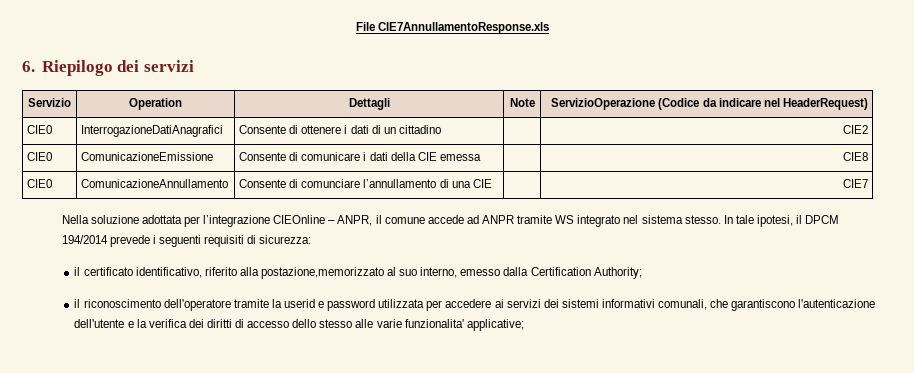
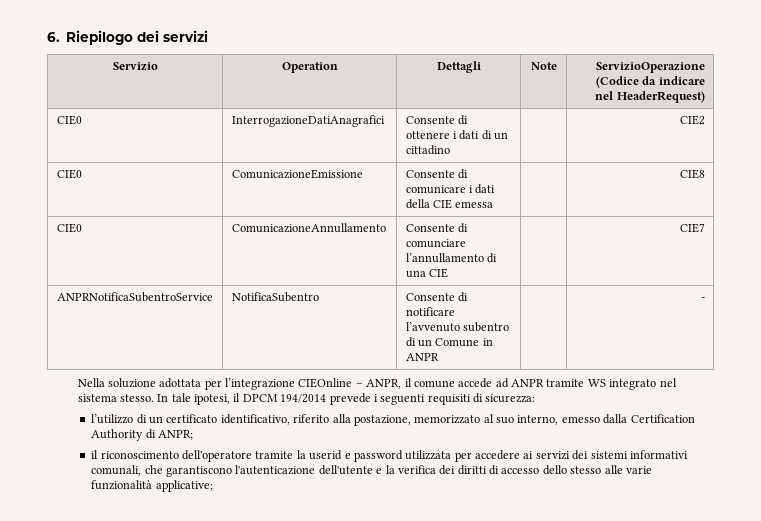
[355,22,550,34] File CIE7AnnullamentoResponse.xls // -> (47, 37) none
(868, 183) none -> [56,292,213,302] [231,292,319,302] [405,292,468,302] [405,307,455,316] [405,322,509,332] [405,337,493,347] [405,353,439,361] [700,297,705,301] // ANPRNotificaSubentroService | NotificaSubentro | Consente di notificare l’avvenuto subentro di un Comune in ANPR | | -
[74,267,81,276] il -> [91,414,164,424] l’utilizzo di un
[260,267,384,279] postazione,memorizzato -> [353,415,481,426] postazione, memorizzato
[593,267,642,279] Authority; -> [91,429,194,441] Authority di ANPR;
[404,319,464,328] funzionalita' -> [91,480,153,490] funzionalità

